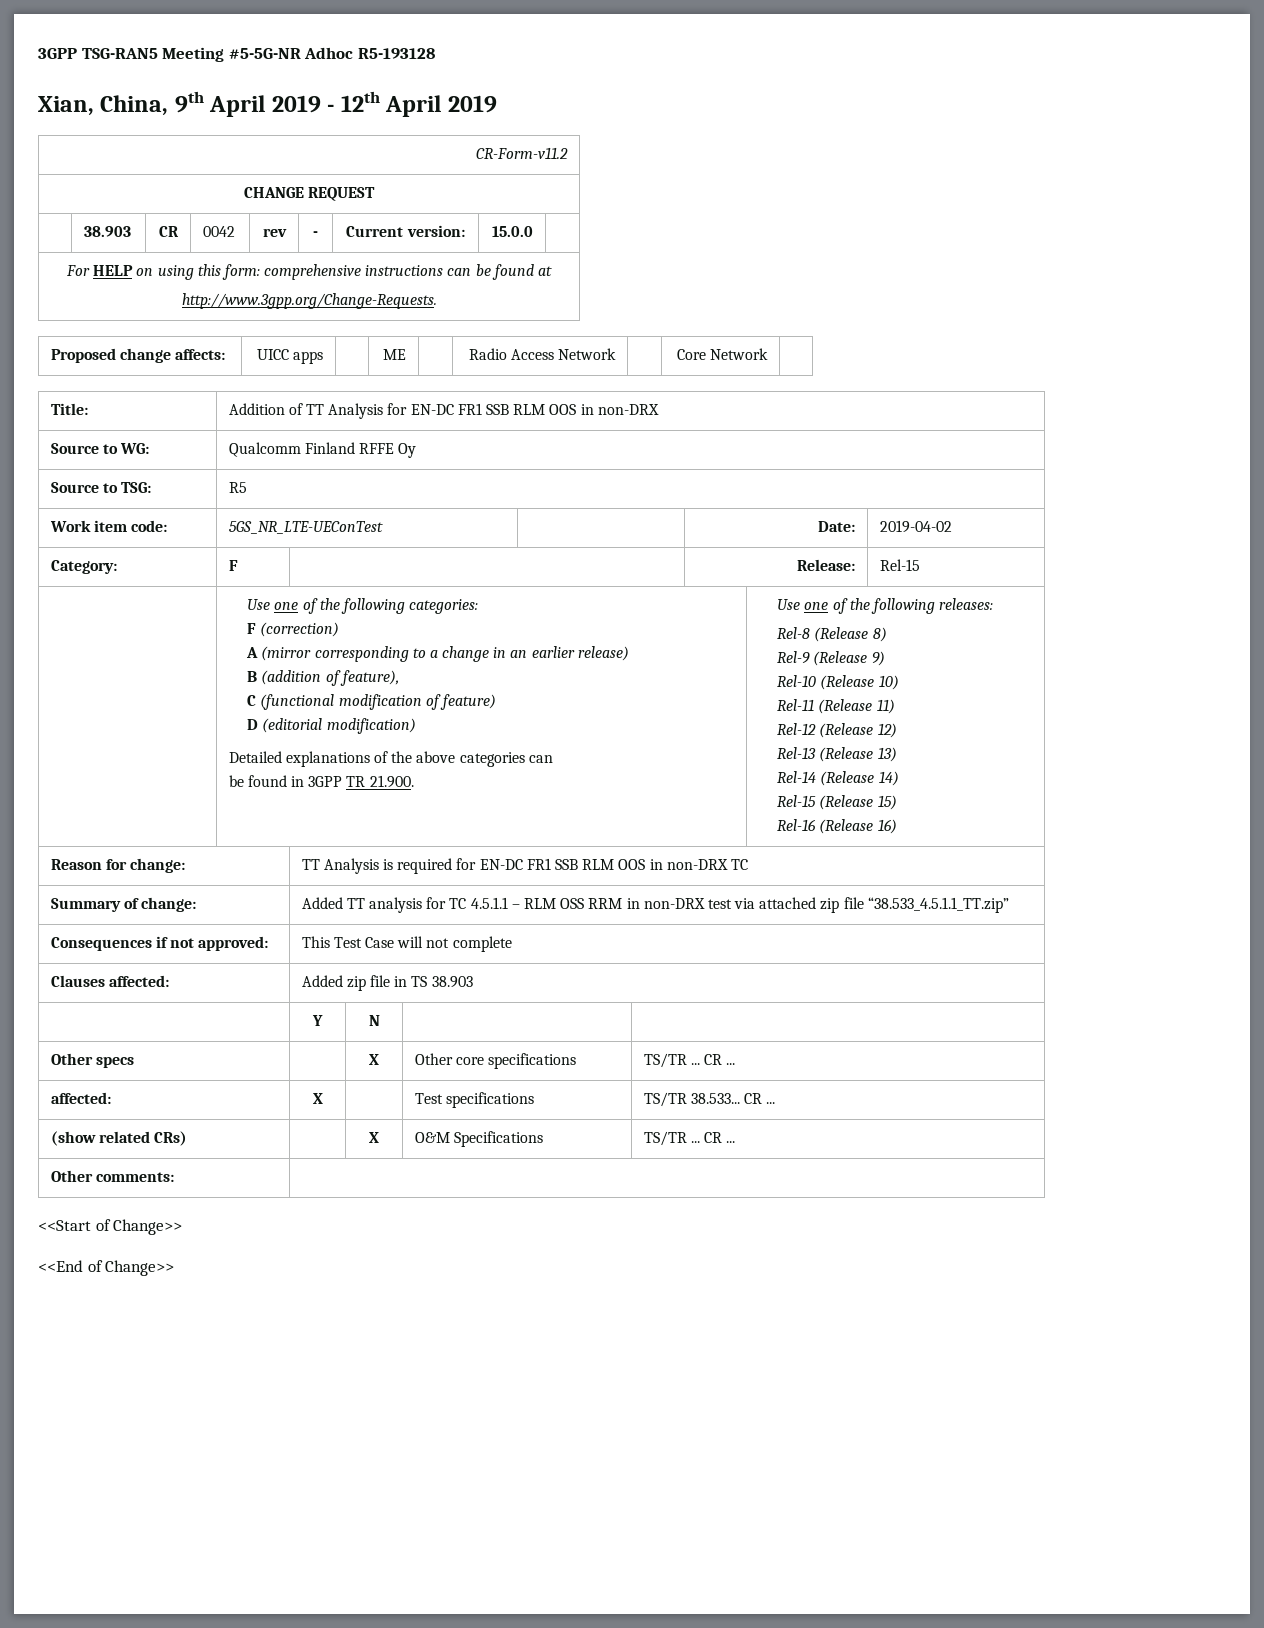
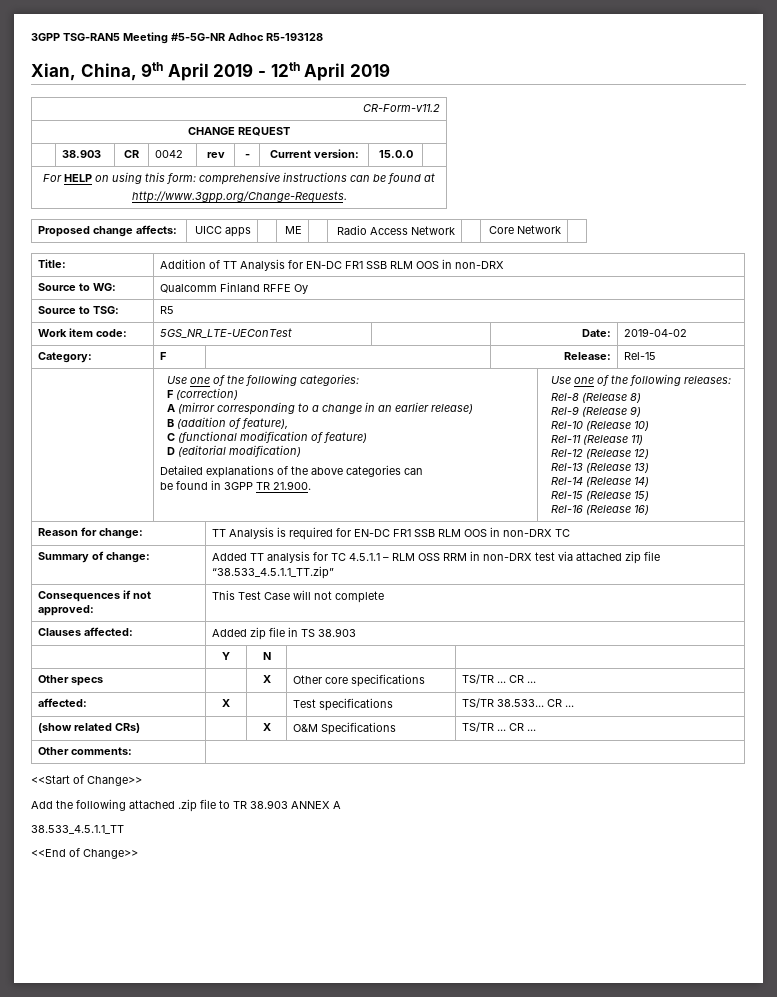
(183, 1227) none -> [31,799,341,812] [31,825,124,834] // Add the following attached .zip file to TR 38.903 ANNEX A // 38.533_4.5.1.1_TT

